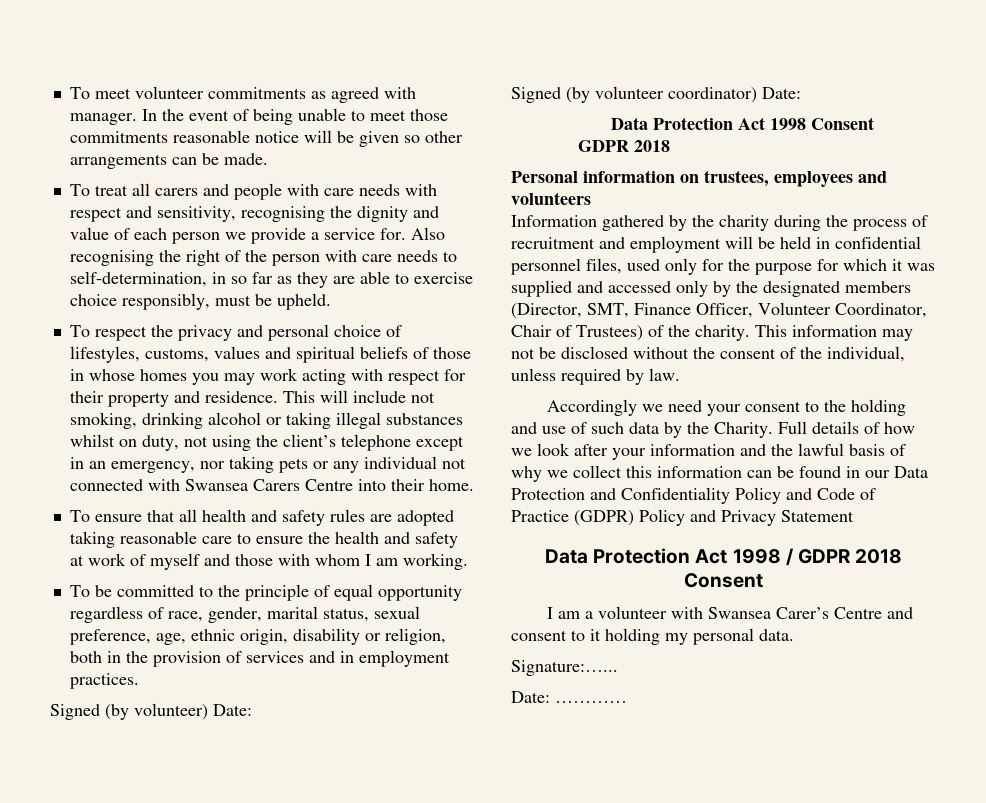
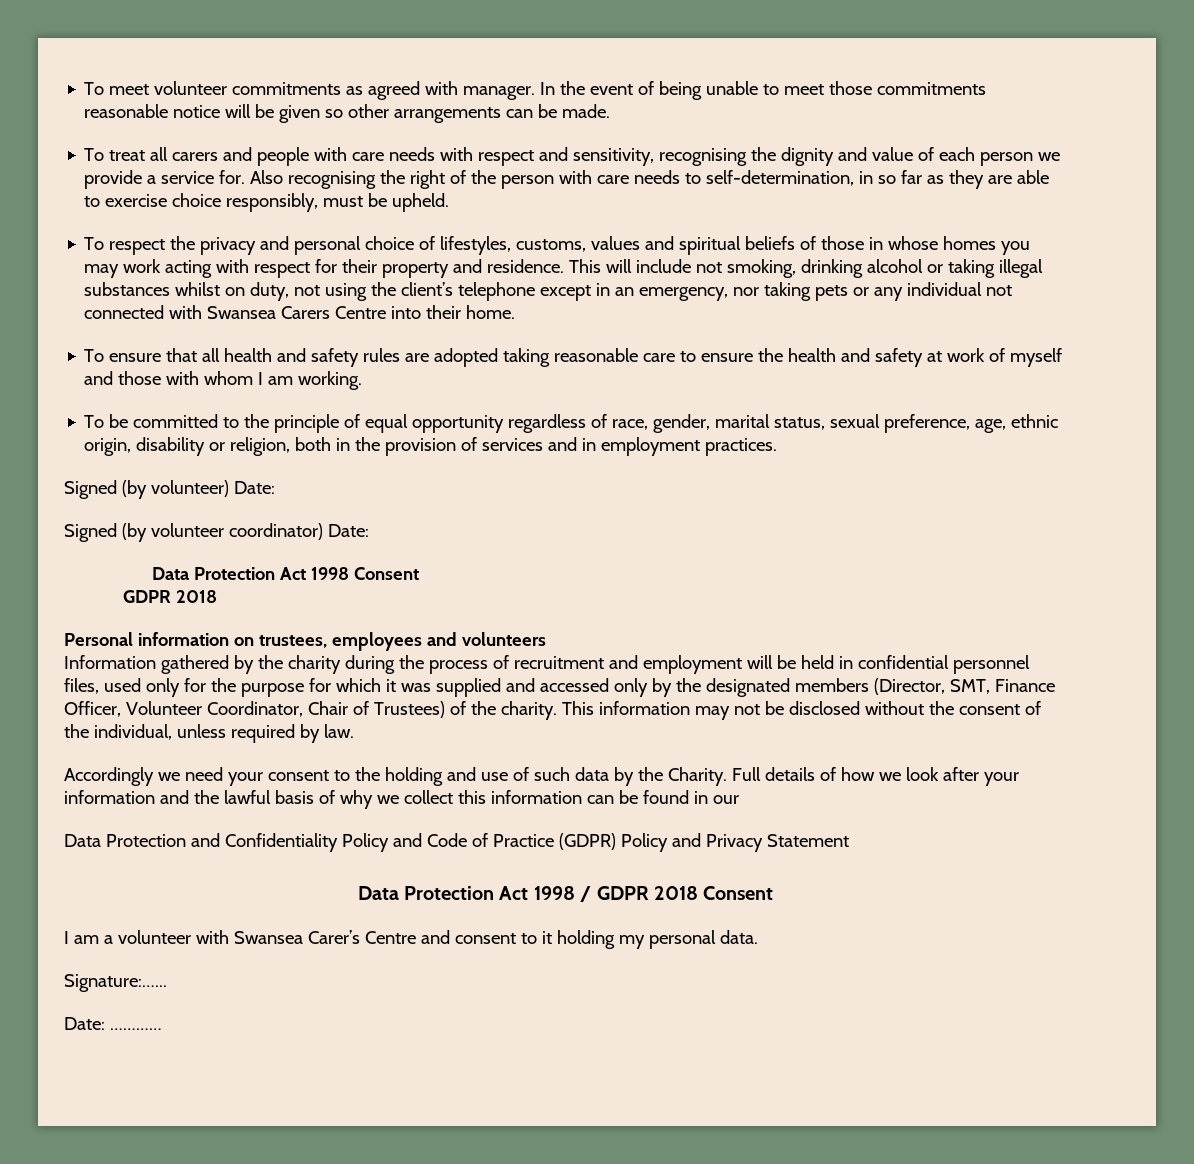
(890, 474) none -> (739, 799) //

